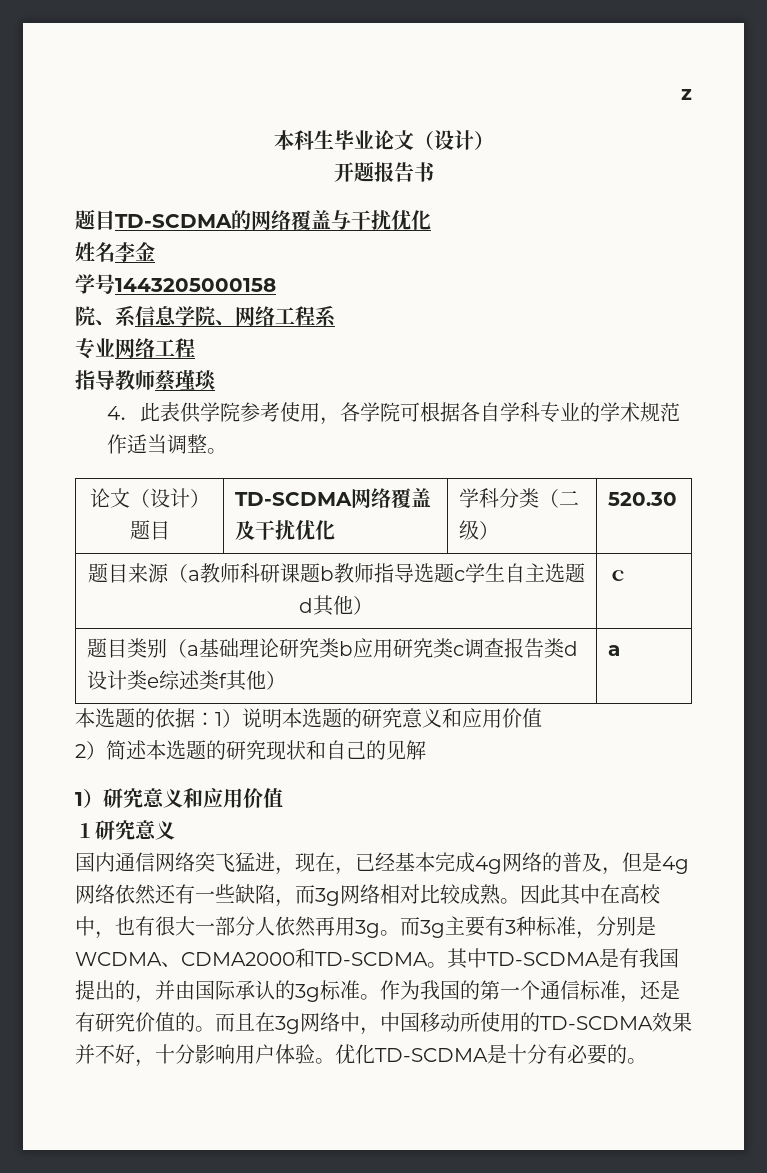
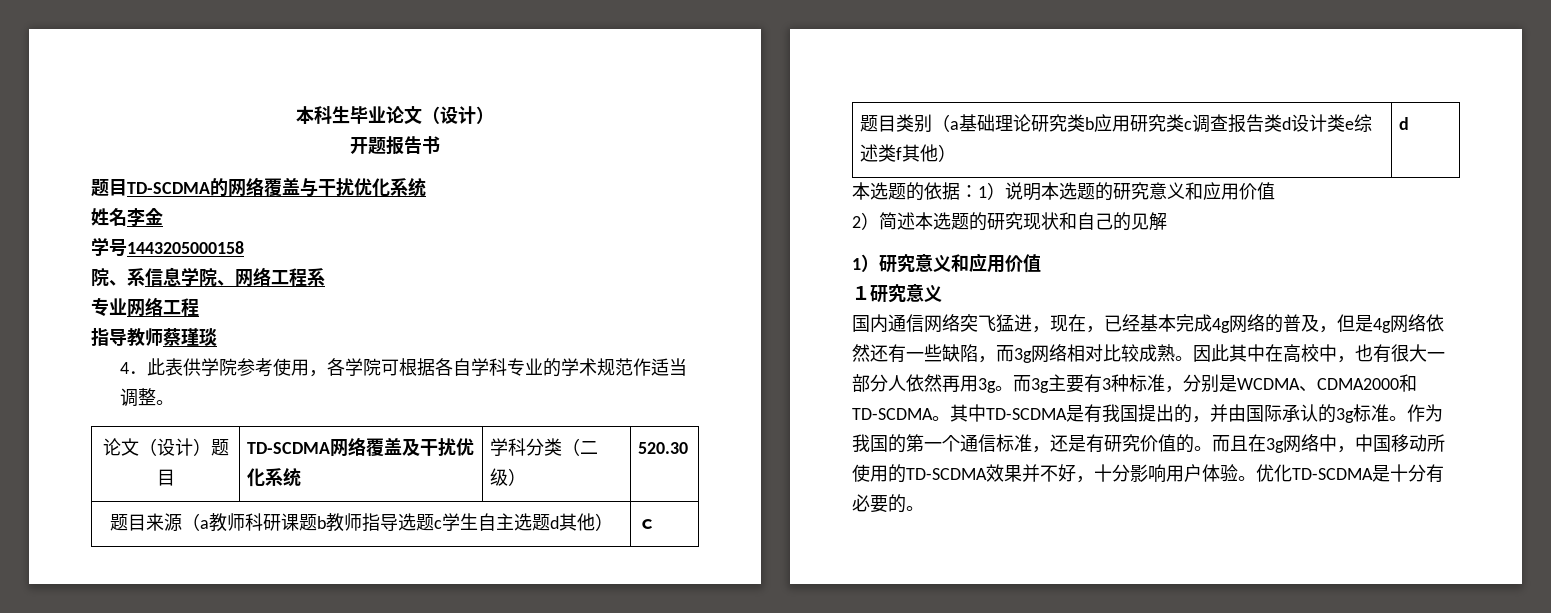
[681,89,692,100] z // -> (296, 115) none
(431, 220) none -> [390,177,426,197] 系统
(336, 530) none -> [265,467,302,487] 系统
[608,645,621,656] a -> [1399,117,1410,130] d

